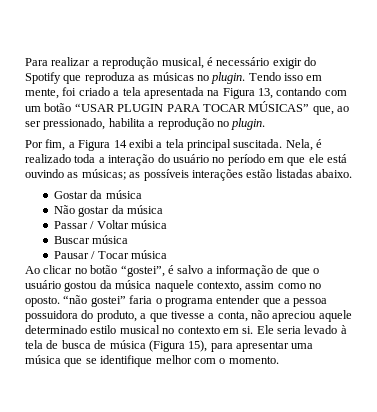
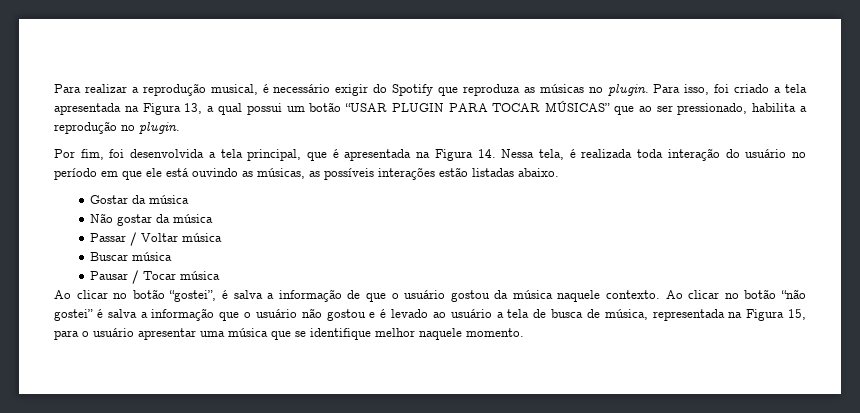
[248,72,323,81] [25,88,59,99] Tendo isso em mente, -> [653,84,710,95] Para isso,
[276,87,347,96] contando com -> [207,103,282,115] a qual possui
[312,106,334,115] que, -> [614,106,635,115] que
[68,139,323,151] [25,154,105,163] a Figura 14 exibi a tela principal suscitada. Nela, é realizado toda a -> [109,149,664,161] foi desenvolvida a tela principal, que é apresentada na Figura 14. Nessa tela, é realizada toda
[81,169,126,180] músicas; -> [257,168,305,179] músicas,
[177,265,204,274] salvo -> [233,290,263,299] salva
[196,281,321,292] [25,295,328,307] [25,310,352,322] [25,325,347,334] [25,340,233,352] contexto, assim como no oposto. “não gostei” faria o programa entender que a pessoa possuidora do produto, a que tivesse a conta, não apreciou aquele determinado estilo musical no contexto em si. Ele seria levado à tela de busca de música (Figura 15), para -> [606,289,806,299] [54,308,806,321] [54,328,134,340] contexto. Ao clicar no botão “não gostei” é salva a informação que o usuário não gostou e é levado ao usuário a tela de busca de música, representada na Figura 15, para o usuário
[193,358,226,364] com o -> [419,328,462,340] naquele

